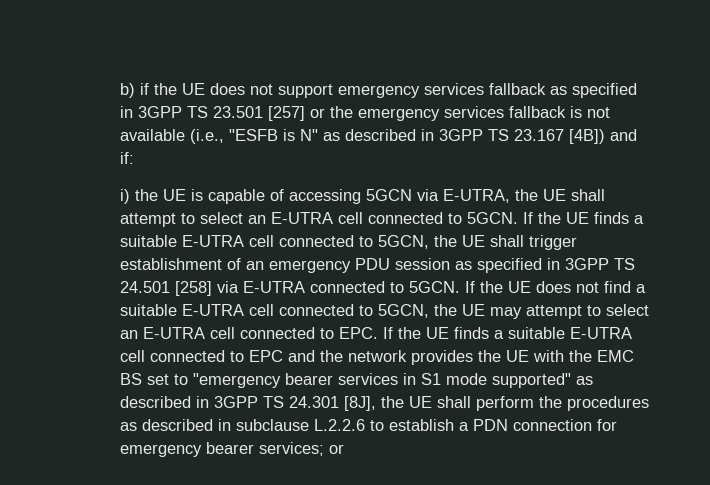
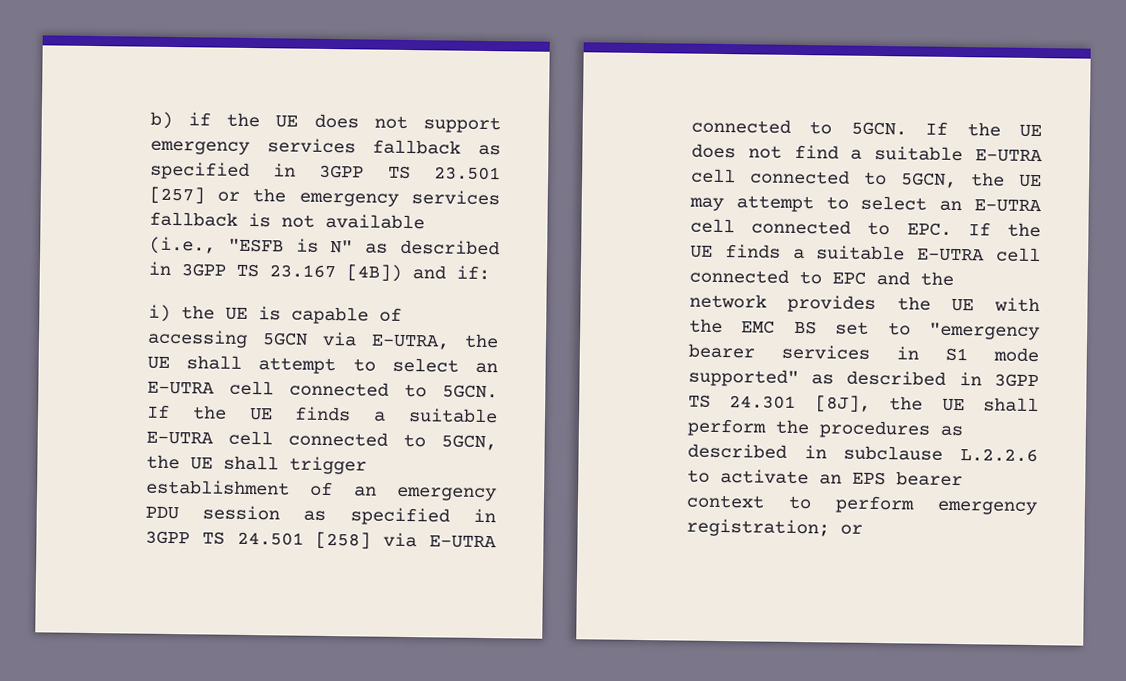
[388,419,617,431] [119,442,324,457] establish a PDN connection for emergency bearer services; -> [719,469,963,487] [685,494,1037,516] [685,518,830,538] activate an EPS bearer context to perform emergency registration;

